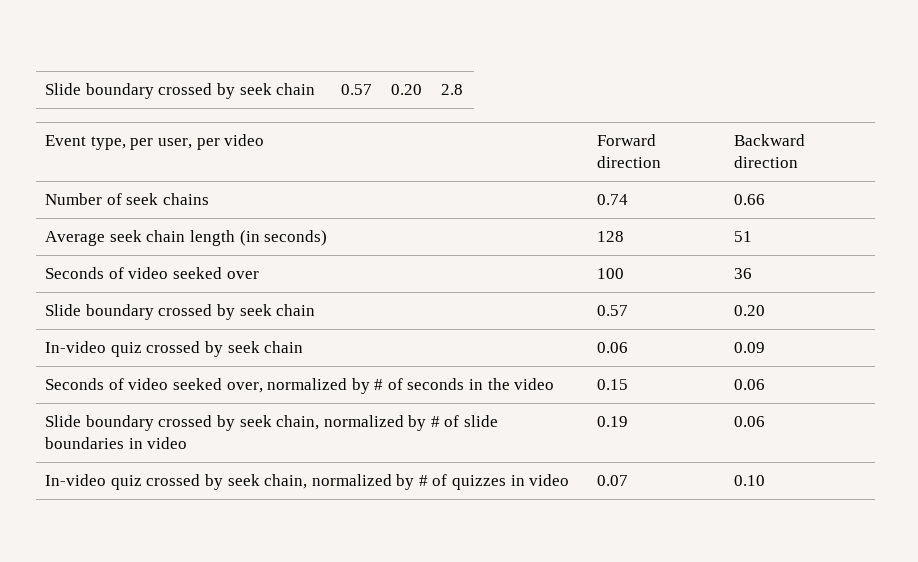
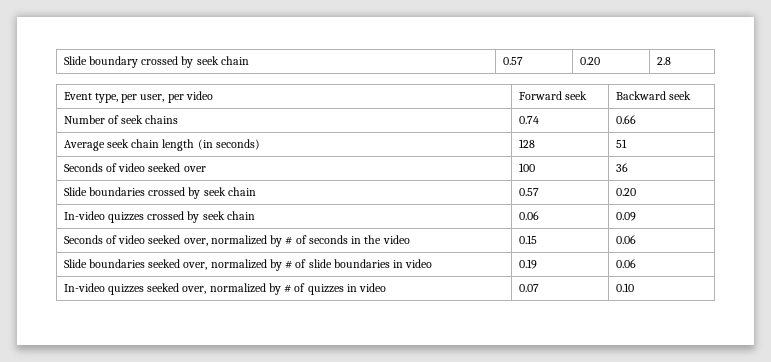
[597,156,662,168] direction -> [564,91,587,100] seek
[734,156,799,168] direction -> [668,91,691,100] seek
[85,304,154,320] boundary -> [88,187,145,196] boundaries
[110,342,142,357] quiz -> [107,212,144,223] quizzes
[85,415,320,431] boundary crossed by seek chain, -> [88,259,208,270] boundaries seeked over,
[110,474,308,490] quiz crossed by seek chain, -> [107,283,207,295] quizzes seeked over,

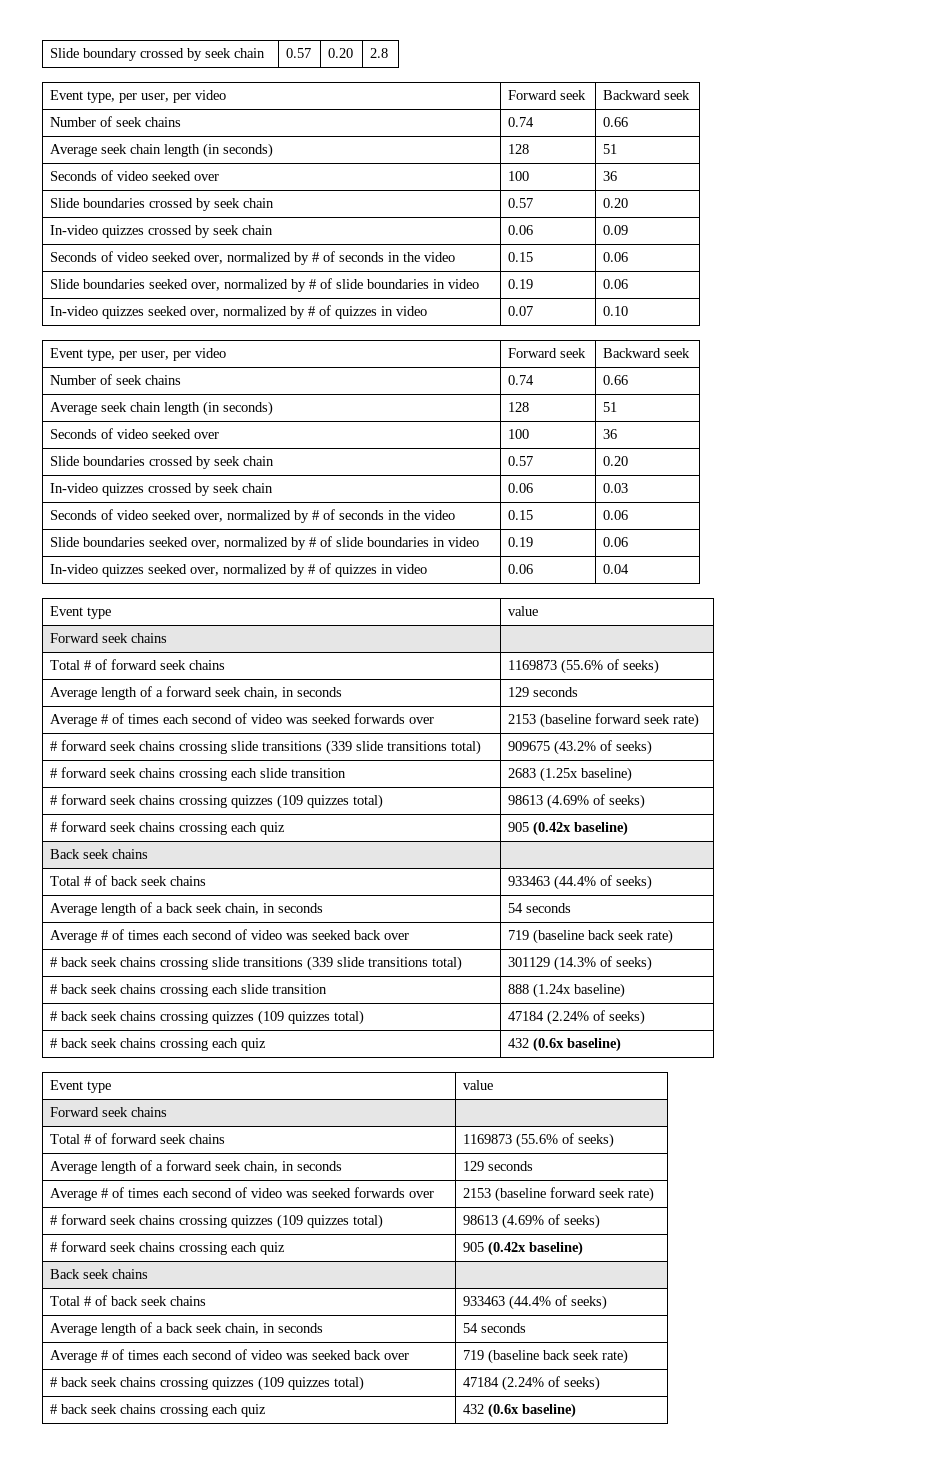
(634, 287) none -> [50,348,227,361] [508,348,587,358] [603,348,691,358] [50,374,182,385] [508,375,535,385] [603,375,629,385] [50,401,274,416] [508,402,530,412] [603,402,618,412] [50,428,220,439] [508,429,530,439] [603,429,618,439] [50,456,275,469] [508,456,534,466] [603,456,629,466] [50,483,274,496] [508,483,534,493] [603,483,629,493] [50,509,456,523] [508,510,534,520] [603,510,629,520] [50,536,480,550] [508,537,534,547] [603,537,629,547] [50,563,428,577] [508,564,534,574] [603,564,630,574] [50,606,112,619] [508,606,539,616] [50,633,168,643] [50,659,226,670] [508,659,660,674] [50,686,343,700] [508,687,579,697] [50,713,435,727] [508,713,700,728] [50,740,482,755] [508,740,653,755] [50,767,347,781] [508,767,633,782] [50,794,384,809] [508,794,646,809] [50,821,286,835] [508,821,629,836] [50,849,149,859] [50,875,207,886] [508,875,653,890] [50,902,324,916] [508,903,572,913] [50,929,410,943] [508,929,674,944] [50,956,463,971] [508,956,653,971] [50,984,328,997] [508,983,626,998] [50,1010,365,1025] [508,1010,646,1025] [50,1038,267,1051] [508,1037,622,1052] [50,1080,112,1093] [463,1080,494,1090] [50,1107,168,1117] [50,1133,226,1144] [463,1133,615,1148] [50,1160,343,1174] [463,1161,534,1171] [50,1187,435,1201] [463,1187,655,1202] [50,1214,384,1229] [463,1214,601,1229] [50,1241,286,1255] [463,1241,584,1256] [50,1269,149,1279] [50,1295,207,1306] [463,1295,608,1310] [50,1322,324,1336] [463,1323,527,1333] [50,1349,410,1363] [463,1349,629,1364] [50,1376,365,1391] [463,1376,601,1391] [50,1404,267,1417] [463,1403,577,1418] // Event type, per user, per video | Forward seek | Backward seek // Number of seek chains | 0.74 | 0.66 // Average seek chain length (in seconds) | 128 | 51 // Seconds of video seeked over | 100 | 36 // Slide boundaries crossed by seek chain | 0.57 | 0.20 // In-video quizzes crossed by seek chain | 0.06 | 0.03 // Seconds of video seeked over, normalized by # of seconds in the video | 0.15 | 0.06 // Slide boundaries seeked over, normalized by # of slide boundaries in video | 0.19 | 0.06 // In-video quizzes seeked over, normalized by # of quizzes in video | 0.06 | 0.04 // Event type | value // Forward seek chains | // Total # of forward seek chains | 1169873 (55.6% of seeks) // Average length of a forward seek chain, in seconds | 129 seconds // Average # of times each second of video was seeked forwards over | 2153 (baseline forward seek rate) // # forward seek chains crossing slide transitions (339 slide transitions total) | 909675 (43.2% of seeks) // # forward seek chains crossing each slide transition | 2683 (1.25x baseline) // # forward seek chains crossing quizzes (109 quizzes total) | 98613 (4.69% of seeks) // # forward seek chains crossing each quiz | 905 (0.42x baseline) // Back seek chains | // Total # of back seek chains | 933463 (44.4% of seeks) // Average length of a back seek chain, in seconds | 54 seconds // Average # of times each second of video was seeked back over | 719 (baseline back seek rate) // # back seek chains crossing slide transitions (339 slide transitions total) | 301129 (14.3% of seeks) // # back seek chains crossing each slide transition | 888 (1.24x baseline) // # back seek chains crossing quizzes (109 quizzes total) | 47184 (2.24% of seeks) // # back seek chains crossing each quiz | 432 (0.6x baseline) // Event type | value // Forward seek chains | // Total # of forward seek chains | 1169873 (55.6% of seeks) // Average length of a forward seek chain, in seconds | 129 seconds // Average # of times each second of video was seeked forwards over | 2153 (baseline forward seek rate) // # forward seek chains crossing quizzes (109 quizzes total) | 98613 (4.69% of seeks) // # forward seek chains crossing each quiz | 905 (0.42x baseline) // Back seek chains | // Total # of back seek chains | 933463 (44.4% of seeks) // Average length of a back seek chain, in seconds | 54 seconds // Average # of times each second of video was seeked back over | 719 (baseline back seek rate) // # back seek chains crossing quizzes (109 quizzes total) | 47184 (2.24% of seeks) // # back seek chains crossing each quiz | 432 (0.6x baseline)

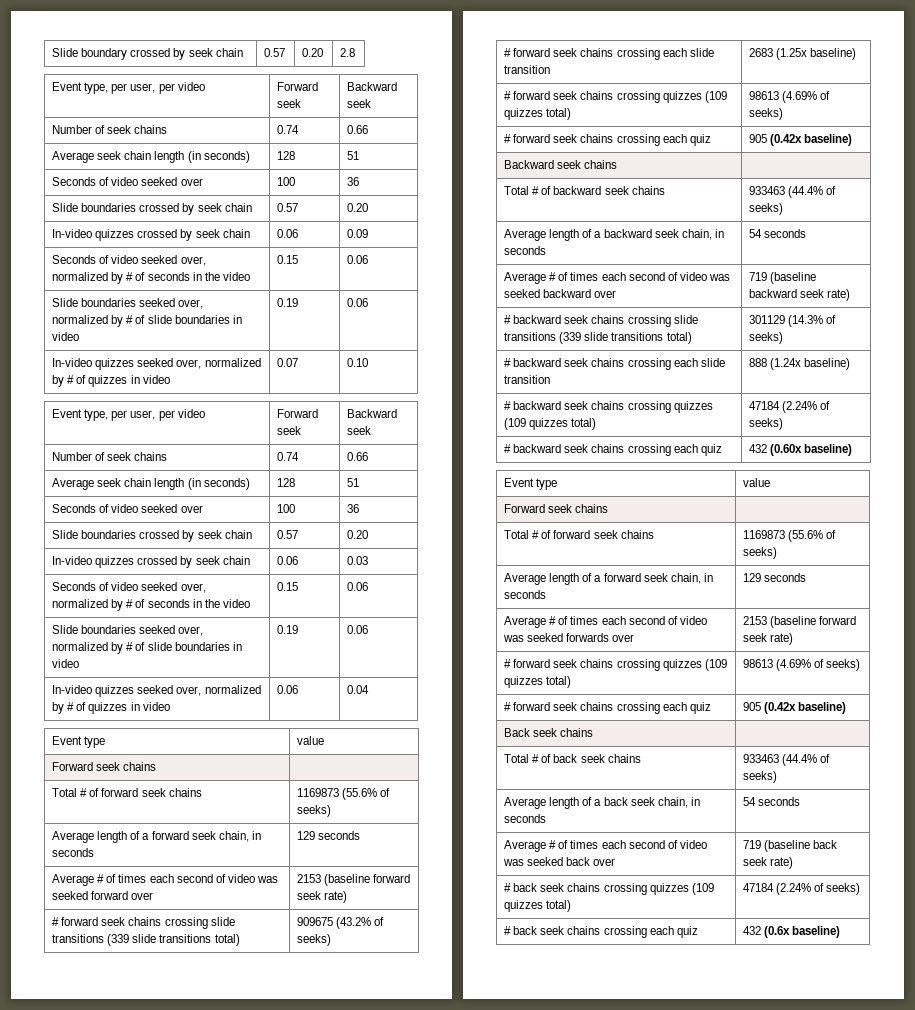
[354,713,406,724] forwards -> [91,891,129,900] forward
[50,849,149,859] [50,875,139,886] Back seek chains | // Total # of back -> [504,160,618,169] [504,186,602,195] Backward seek chains | // Total # of backward
[166,903,194,913] back -> [603,229,652,238] backward
[354,930,410,940] [508,929,674,944] [50,957,89,967] back over | 719 (baseline back seek rate) // # back -> [543,289,617,298] [749,272,817,284] [749,289,851,301] [504,315,562,324] backward over | 719 (baseline backward seek rate) // # backward
[61,984,89,994] back -> [513,358,562,367] backward
[61,1011,89,1021] back -> [513,401,562,410] backward
[61,1038,267,1051] [508,1037,565,1052] back seek chains crossing each quiz | 432 (0.6x -> [513,444,722,456] [749,444,803,456] backward seek chains crossing each quiz | 432 (0.60x

